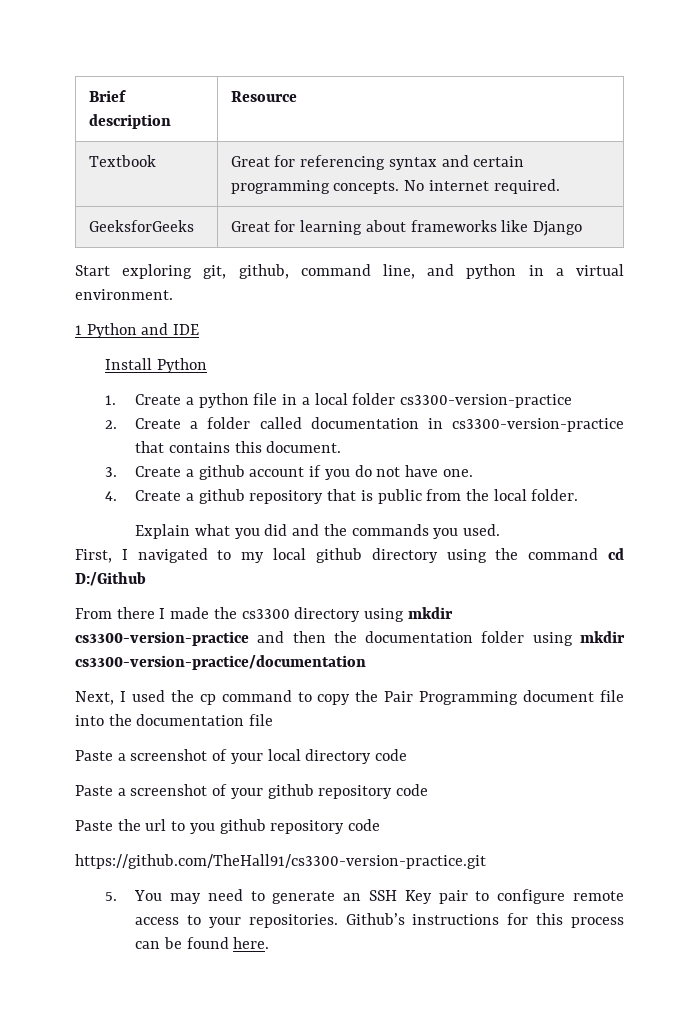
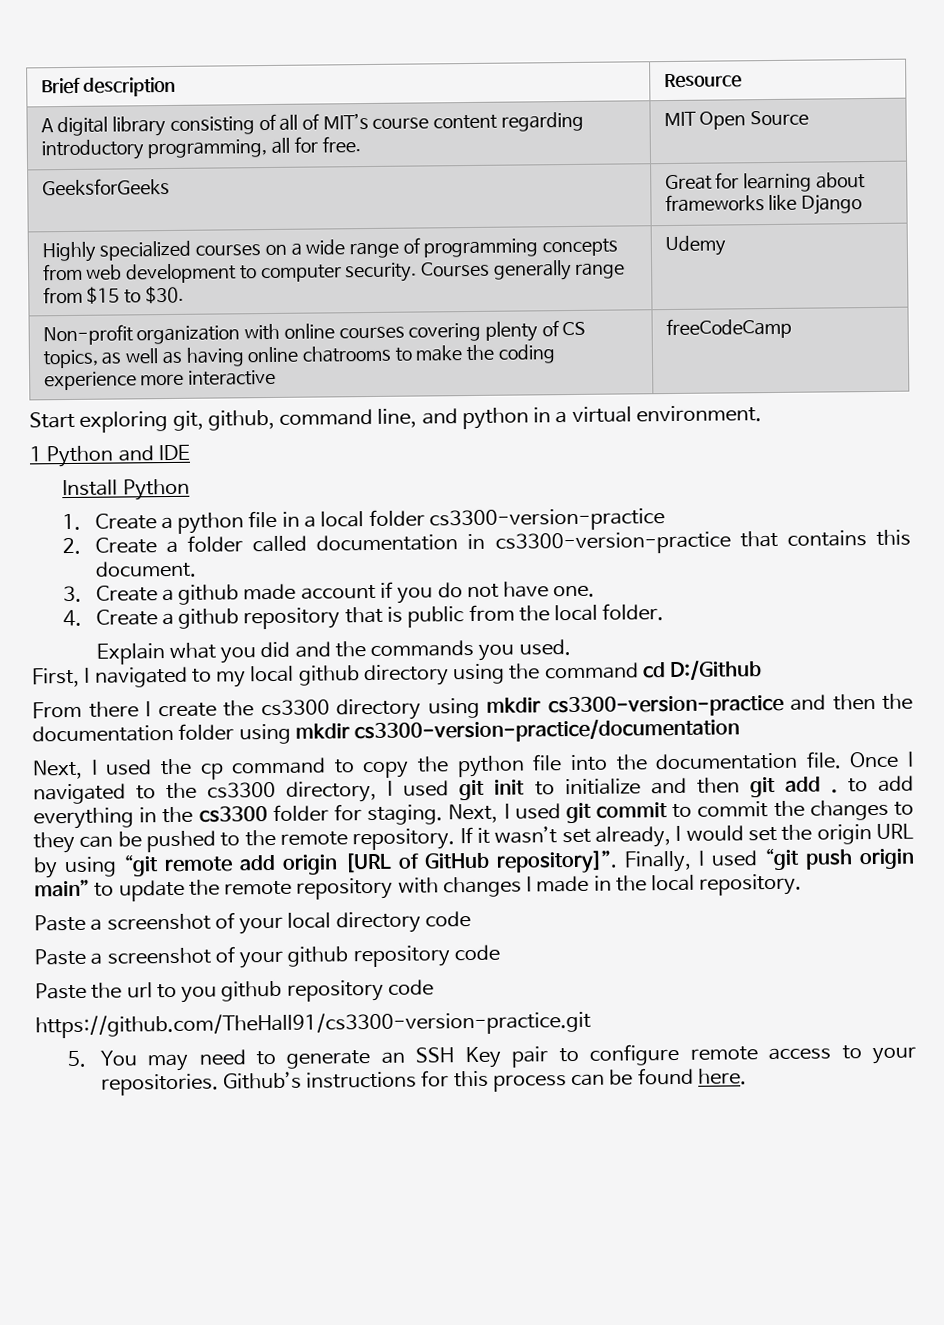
[88,155,156,167] [230,155,525,170] [230,179,560,194] Textbook | Great for referencing syntax and certain programming concepts. No internet required. -> [40,111,584,137] [40,136,361,161] [663,110,810,130] A digital library consisting of all of MIT’s course content regarding introductory programming, all for free. | MIT Open Source
(583, 228) none -> [41,237,619,263] [42,259,626,284] [42,285,184,304] [664,235,726,257] [42,320,587,346] [42,344,556,369] [43,369,277,391] [665,317,792,340] // Highly specialized courses on a wide range of programming concepts from web development to computer security. Courses generally range from $15 to $30. | Udemy // Non-profit organization with online courses covering plenty of CS topics, as well as having online chatrooms to make the coding experience more interactive | freeCodeCamp
(245, 472) none -> [243,583,297,601] made
[170,607,210,619] made -> [157,702,217,718] create
[384,690,595,705] Pair Programming document -> [456,755,525,778] python
[249,714,274,726] file -> [805,751,914,769] [33,775,914,805] [33,799,914,830] [33,823,915,854] [33,847,915,879] [34,873,803,902] file. Once I navigated to the cs3300 directory, I used git init to initialize and then git add . to add everything in the cs3300 folder for staging. Next, I used git commit to commit the changes to they can be pushed to the remote repository. If it wasn’t set already, I would set the origin URL by using “git remote add origin [URL of GitHub repository]”. Finally, I used “git push origin main” to update the remote repository with changes I made in the local repository.

